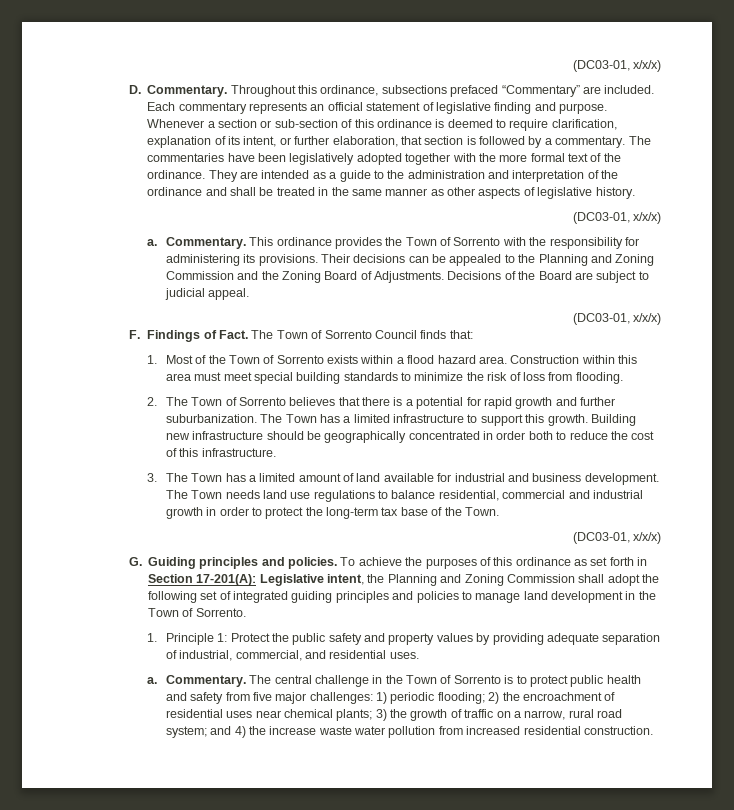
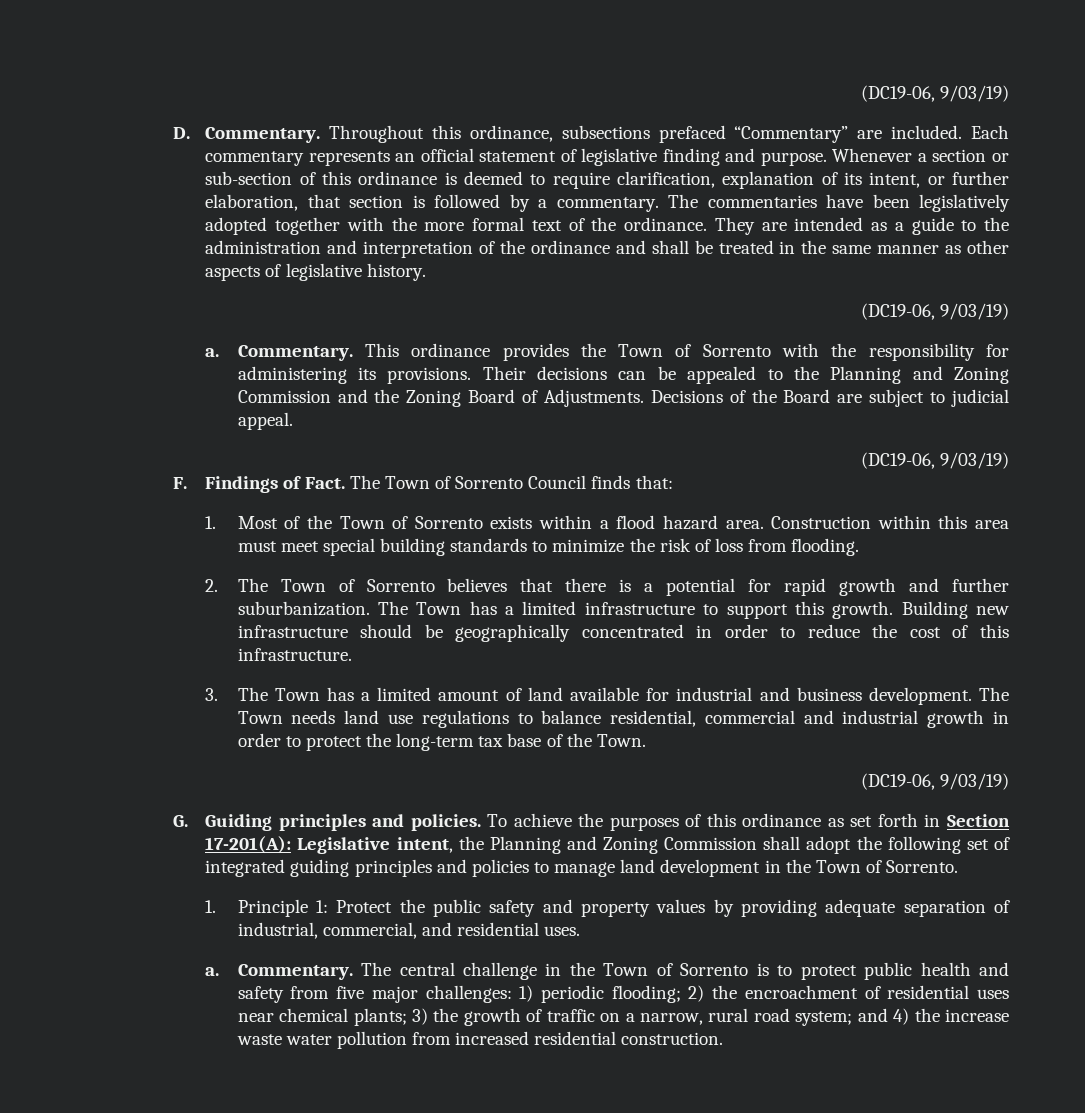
[572,60,661,72] (DC03-01, x/x/x) -> [860,85,1009,102] (DC19-06, 9/03/19)
[572,212,661,224] (DC03-01, x/x/x) -> [860,303,1009,320] (DC19-06, 9/03/19)
[572,313,661,325] (DC03-01, x/x/x) -> [860,452,1009,469] (DC19-06, 9/03/19)
[528,431,553,440] both -> (768, 631) none
[572,532,661,544] (DC03-01, x/x/x) -> [860,773,1009,790] (DC19-06, 9/03/19)

